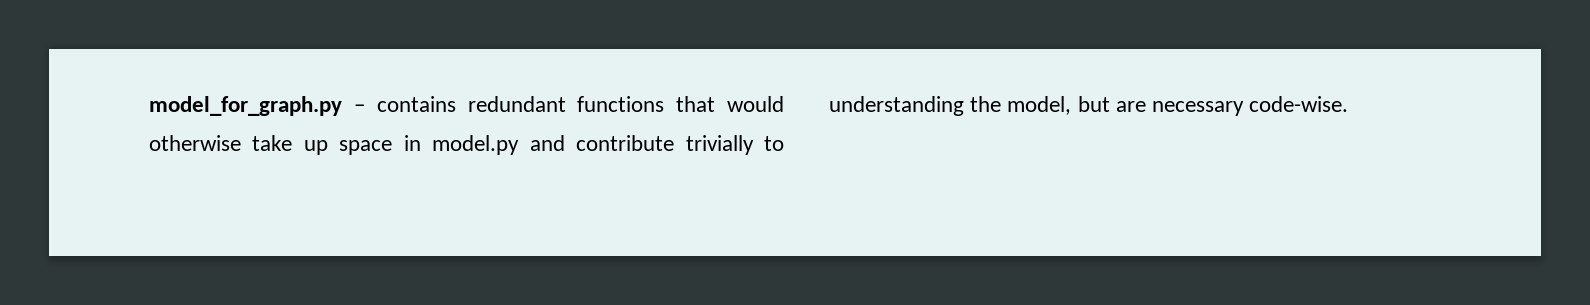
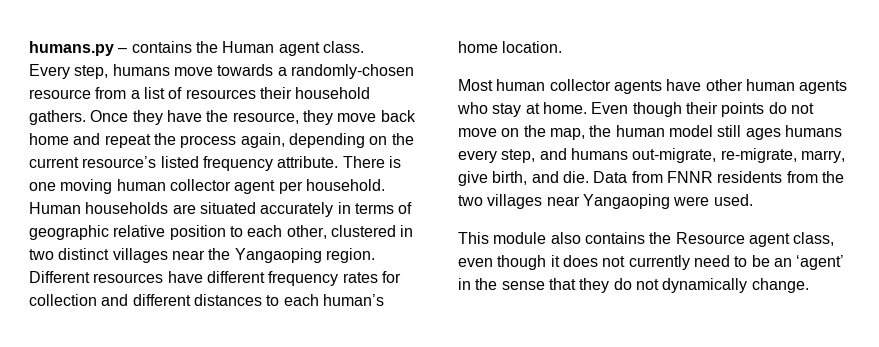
[149,96,342,116] model_for_graph.py -> [29,41,114,56] humans.py
[467,96,784,112] [149,135,785,155] [829,96,1349,116] redundant functions that would otherwise take up space in model.py and contribute trivially to understanding the model, but are necessary code-wise. -> [195,41,364,56] [29,64,414,79] [29,87,371,99] [29,110,416,125] [29,133,414,148] [29,156,401,171] [29,179,385,194] [29,202,413,217] [29,225,414,240] [29,248,375,263] [29,271,401,286] [29,294,384,306] [458,41,563,53] [458,79,848,94] [457,102,814,117] [458,125,842,140] [458,148,845,163] [458,171,844,186] [458,194,753,209] [458,232,835,247] [458,255,845,270] [458,278,809,293] the Human agent class. // Every step, humans move towards a randomly-chosen resource from a list of resources their household gathers. Once they have the resource, they move back home and repeat the process again, depending on the current resource’s listed frequency attribute. There is one moving human collector agent per household. Human households are situated accurately in terms of geographic relative position to each other, clustered in two distinct villages near the Yangaoping region. Different resources have different frequency rates for collection and different distances to each human’s home location. // Most human collector agents have other human agents who stay at home. Even though their points do not move on the map, the human model still ages humans every step, and humans out-migrate, re-migrate, marry, give birth, and die. Data from FNNR residents from the two villages near Yangaoping were used. // This module also contains the Resource agent class, even though it does not currently need to be an ‘agent’ in the sense that they do not dynamically change.

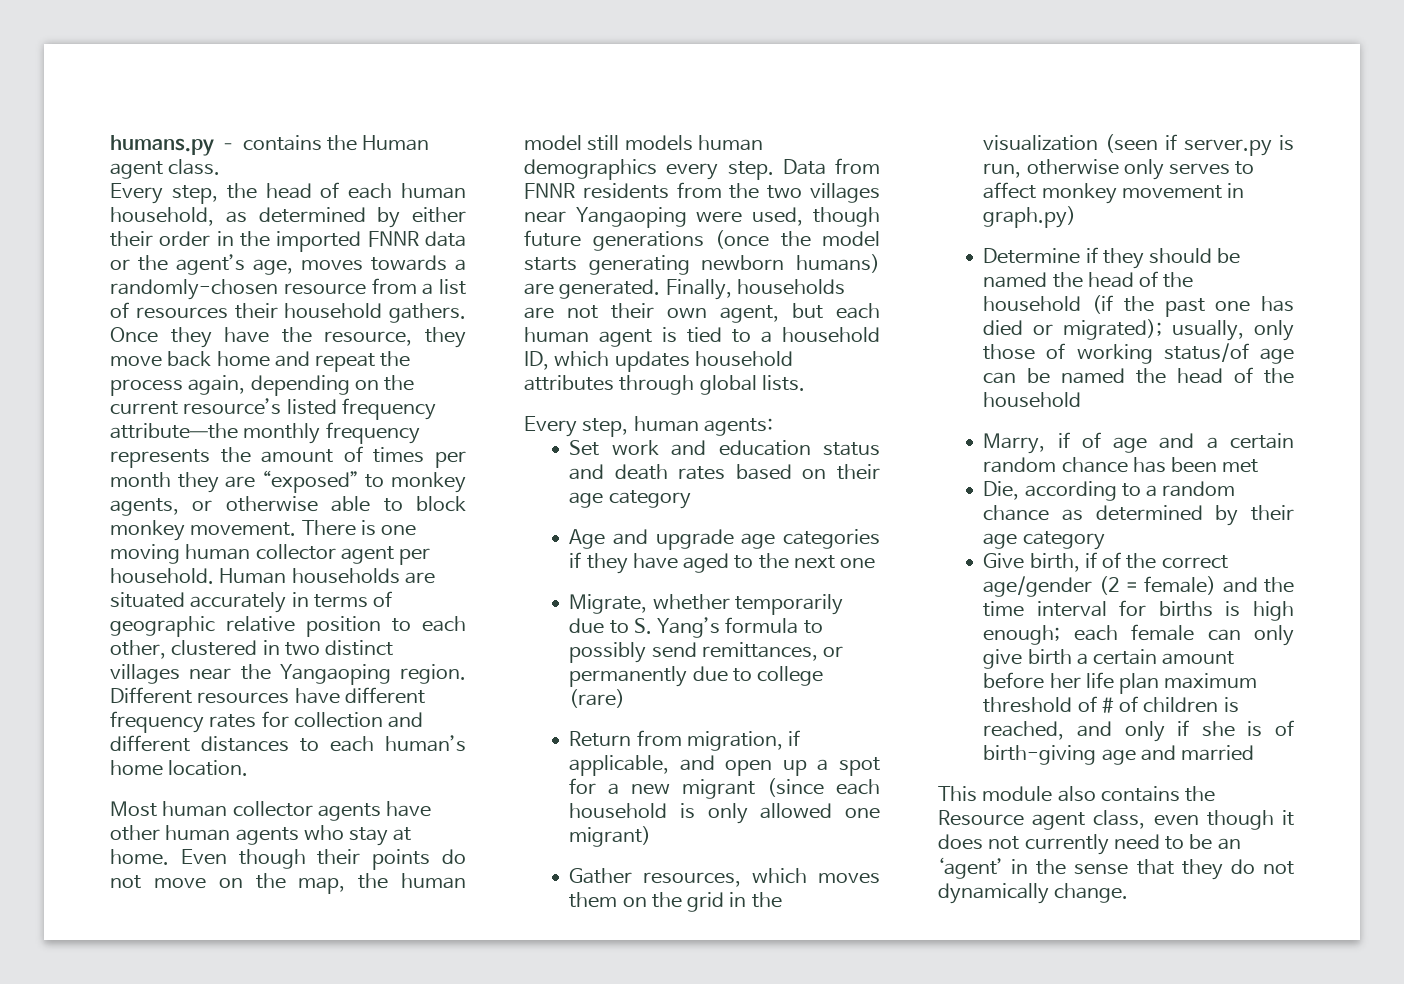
[112,64,213,76] humans move -> [226,182,467,199] [110,207,466,228] [110,231,466,252] [110,254,363,275] the head of each human household, as determined by either their order in the imported FNNR data or the agent’s age, moves
[277,156,339,168] attribute. -> [110,422,420,444] [110,446,466,468] [110,470,466,493] [110,496,466,516] [110,520,297,541] attribute—the monthly frequency represents the amount of times per month they are “exposed” to monkey agents, or otherwise able to block monkey movement.
[745,125,842,140] [458,148,845,163] [458,171,589,186] ages humans every step, and humans out-migrate, re-migrate, marry, give birth, and die. -> [624,135,763,151] [524,159,774,180] models human demographics every step.
[713,194,753,206] used. -> [752,207,880,227] [524,230,880,251] [524,254,881,275] [524,279,845,300] [524,303,880,323] [524,327,880,347] [524,351,793,372] [524,375,805,395] [524,416,773,437] [569,440,880,456] [569,464,880,480] [569,490,691,509] [569,529,880,550] [569,552,876,574] [569,594,843,615] [569,617,823,638] [569,642,844,663] [569,666,824,687] [569,689,626,708] [569,730,801,751] [569,755,880,776] [569,778,880,799] [569,803,880,824] [569,826,652,847] [569,868,880,887] [569,892,782,912] [983,134,1294,156] [983,159,1255,180] [983,182,1245,204] [983,206,1077,228] [983,247,1241,269] [983,271,1194,288] [983,295,1295,317] [983,319,1294,341] [983,343,1294,364] [983,367,1294,384] [983,392,1082,408] [983,432,1294,454] [983,457,1259,473] [983,481,1236,501] [983,505,1294,526] [983,531,1105,550] [983,552,1228,572] [983,576,1294,597] [983,600,1294,621] [983,624,1294,646] [983,649,1235,669] [983,672,1258,694] [983,696,1239,713] [983,720,1294,742] [983,745,1255,765] used, though future generations (once the model starts generating newborn humans) are generated. Finally, households are not their own agent, but each human agent is tied to a household ID, which updates household attributes through global lists. // Every step, human agents: // Set work and education status and death rates based on their age category // Age and upgrade age categories if they have aged to the next one // Migrate, whether temporarily due to S. Yang’s formula to possibly send remittances, or permanently due to college (rare) // Return from migration, if applicable, and open up a spot for a new migrant (since each household is only allowed one migrant) // Gather resources, which moves them on the grid in the visualization (seen if server.py is run, otherwise only serves to affect monkey movement in graph.py) // Determine if they should be named the head of the household (if the past one has died or migrated); usually, only those of working status/of age can be named the head of the household // Marry, if of age and a certain random chance has been met // Die, according to a random chance as determined by their age category // Give birth, if of the correct age/gender (2 = female) and the time interval for births is high enough; each female can only give birth a certain amount before her life plan maximum threshold of # of children is reached, and only if she is of birth-giving age and married

